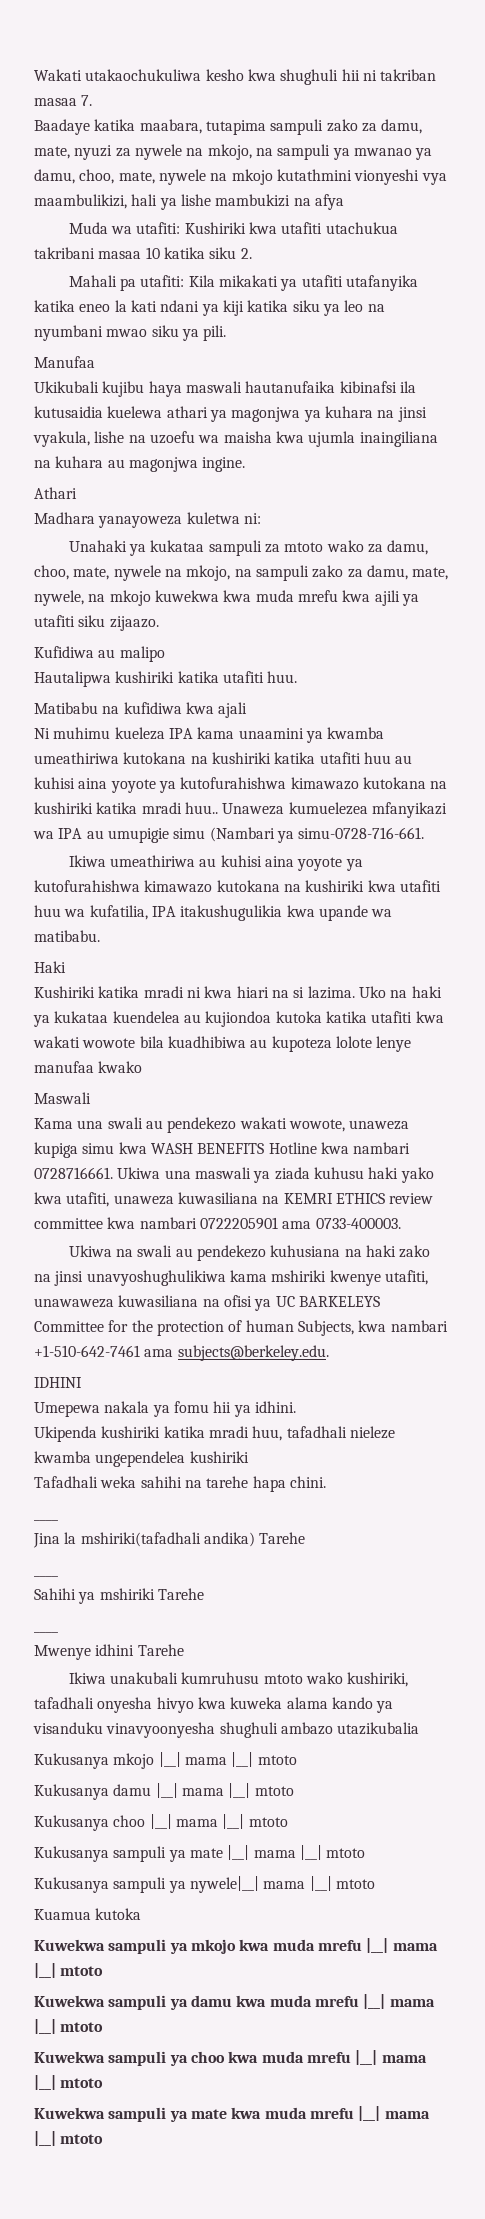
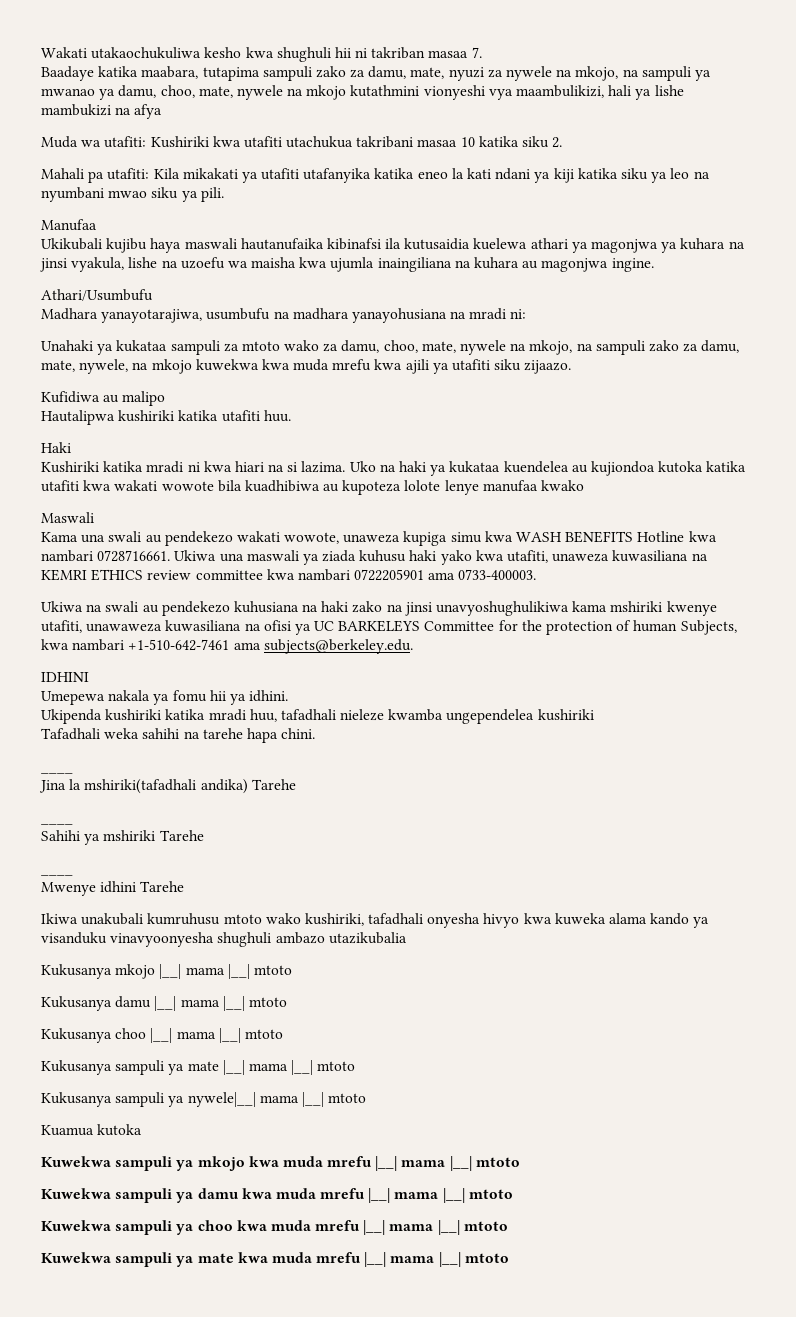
[34,487,77,499] Athari -> [41,289,153,301] Athari/Usumbufu
[98,512,240,528] yanayoweza kuletwa -> [101,308,507,323] yanayotarajiwa, usumbufu na madhara yanayohusiana na mradi
[34,702,248,718] [34,727,385,743] [34,752,413,764] [34,777,448,793] [34,802,447,818] [33,827,425,843] [68,855,363,871] [34,880,441,893] [34,905,393,921] [34,930,100,942] // Matibabu na kufidiwa kwa ajali // Ni muhimu kueleza IPA kama unaamini ya kwamba umeathiriwa kutokana na kushiriki katika utafiti huu au kuhisi aina yoyote ya kutofurahishwa kimawazo kutokana na kushiriki katika mradi huu.. Unaweza kumuelezea mfanyikazi wa IPA au umupigie simu (Nambari ya simu-0728-716-661. // Ikiwa umeathiriwa au kuhisi aina yoyote ya kutofurahishwa kimawazo kutokana na kushiriki kwa utafiti huu wa kufatilia, IPA itakushugulikia kwa upande wa matibabu. -> (291, 416) none

